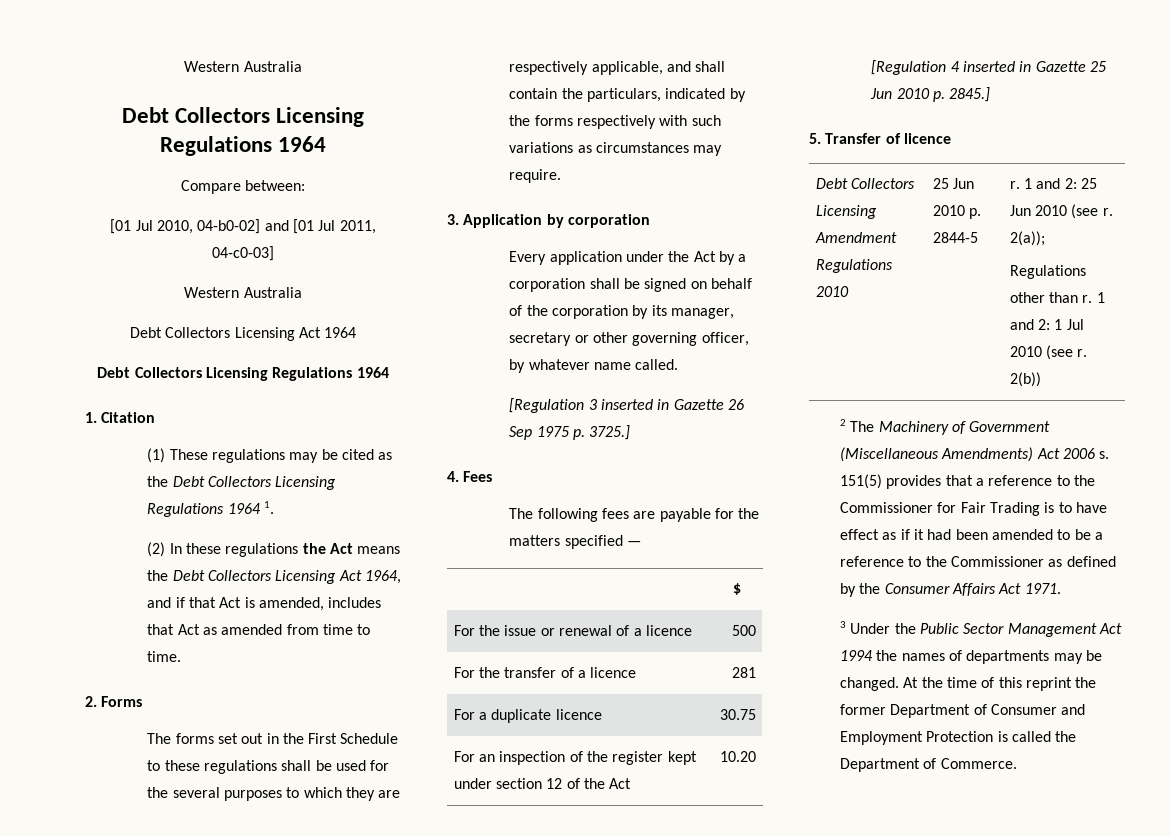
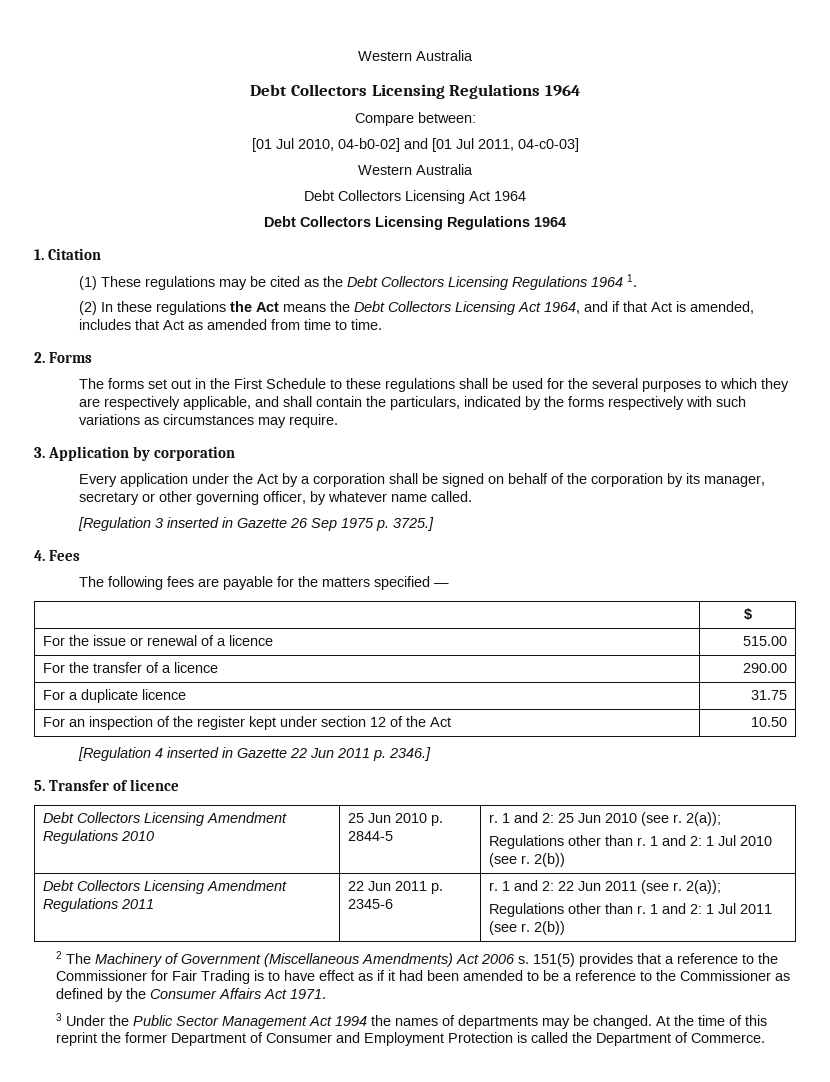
[732,625,757,636] 500 -> [743,636,788,646] 515.00
[732,667,757,678] 281 -> [743,663,788,673] 290.00
[720,709,757,720] 30.75 -> [751,690,788,700] 31.75
[720,751,757,762] 10.20 -> [751,717,788,727] 10.50
[1089,61,1106,72] [870,87,991,102] 25 Jun 2010 p. 2845.] -> [289,747,431,761] 22 Jun 2011 p. 2346.]
(1041, 379) none -> [42,880,287,894] [42,898,154,912] [347,881,443,894] [347,899,393,909] [488,880,721,894] [488,903,772,917] [488,921,565,935] // Debt Collectors Licensing Amendment Regulations 2011 | 22 Jun 2011 p. 2345-6 | r. 1 and 2: 22 Jun 2011 (see r. 2(a)); // Regulations other than r. 1 and 2: 1 Jul 2011 (see r. 2(b))

